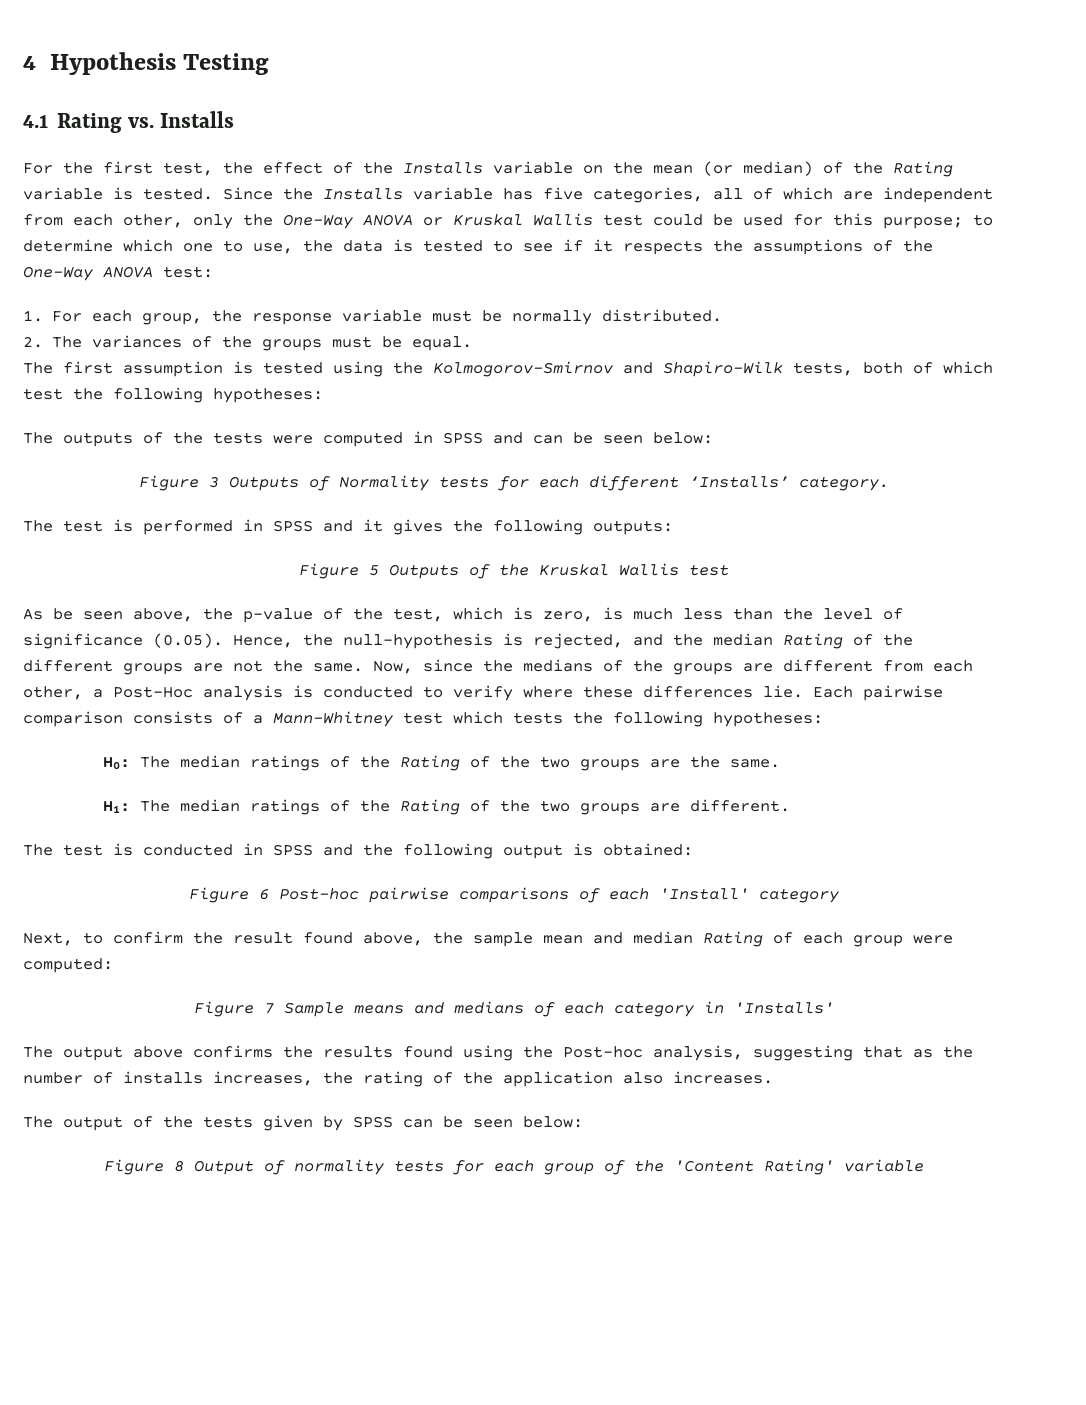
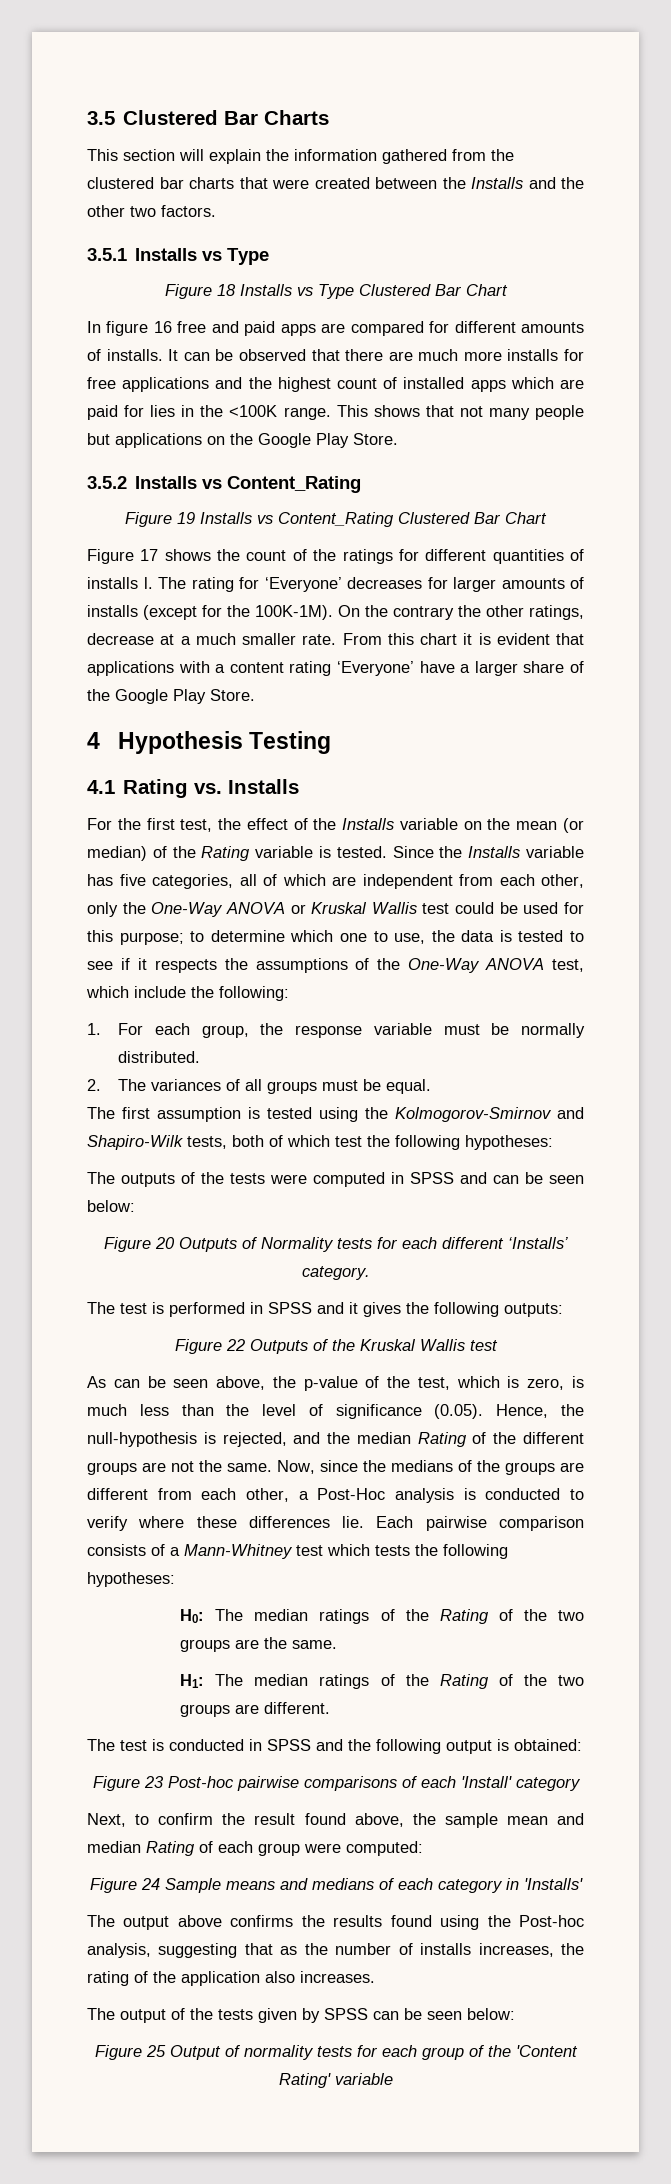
(23, 63) none -> [87,110,330,125] [87,149,514,164] [87,177,584,189] [87,205,216,217] [87,248,270,265] [164,284,508,299] [87,321,584,336] [87,349,584,361] [87,377,584,392] [87,405,584,420] [87,433,398,448] [87,476,362,493] [125,512,547,527] [87,549,585,564] [87,577,584,592] [87,605,584,620] [87,633,584,645] [87,661,585,676] [87,689,255,704] 3.5 Clustered Bar Charts // This section will explain the information gathered from the clustered bar charts that were created between the Installs and the other two factors. // 3.5.1 Installs vs Type // Figure 18 Installs vs Type Clustered Bar Chart // In figure 16 free and paid apps are compared for different amounts of installs. It can be observed that there are much more installs for free applications and the highest count of installed apps which are paid for lies in the <100K range. This shows that not many people but applications on the Google Play Store. // 3.5.2 Installs vs Content_Rating // Figure 19 Installs vs Content_Rating Clustered Bar Chart // Figure 17 shows the count of the ratings for different quantities of installs l. The rating for ‘Everyone’ decreases for larger amounts of installs (except for the 100K-1M). On the contrary the other ratings, decrease at a much smaller rate. From this chart it is evident that applications with a content rating ‘Everyone’ have a larger share of the Google Play Store. //
[163,266,213,278] test: -> [551,959,584,972] [86,986,289,1001] test, which include the following:
[221,336,252,348] the -> [245,1079,263,1091] all
[208,476,219,488] 3 -> [154,1237,175,1249] 20
[368,565,379,576] 5 -> [225,1339,245,1351] 22
(43, 614) none -> [113,1379,140,1388] can
[258,888,269,900] 6 -> [143,1776,164,1788] 23
[263,1003,274,1014] 7 -> [140,1878,160,1890] 24
[173,1160,184,1172] 8 -> [145,2045,166,2057] 25

